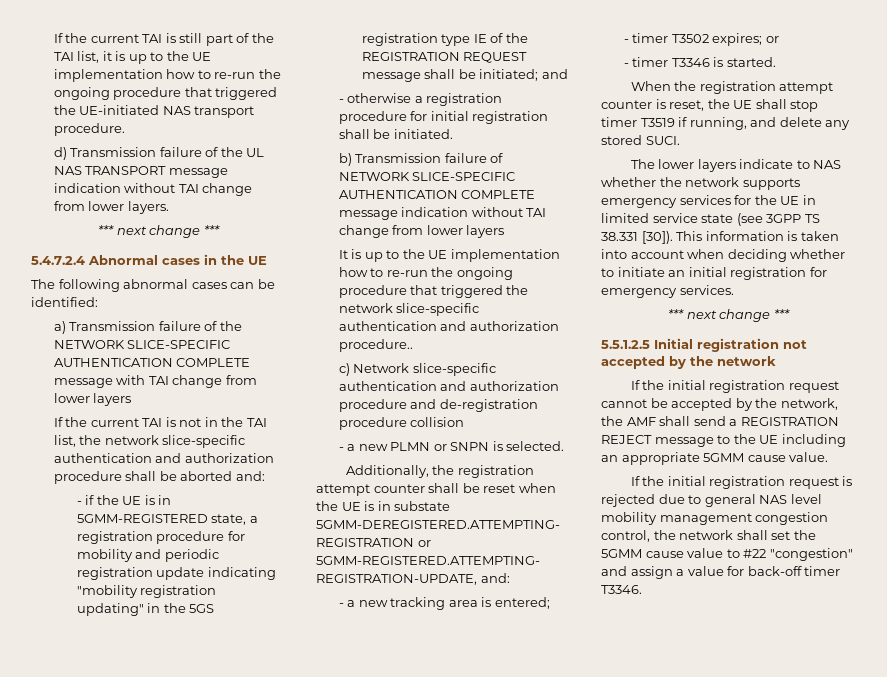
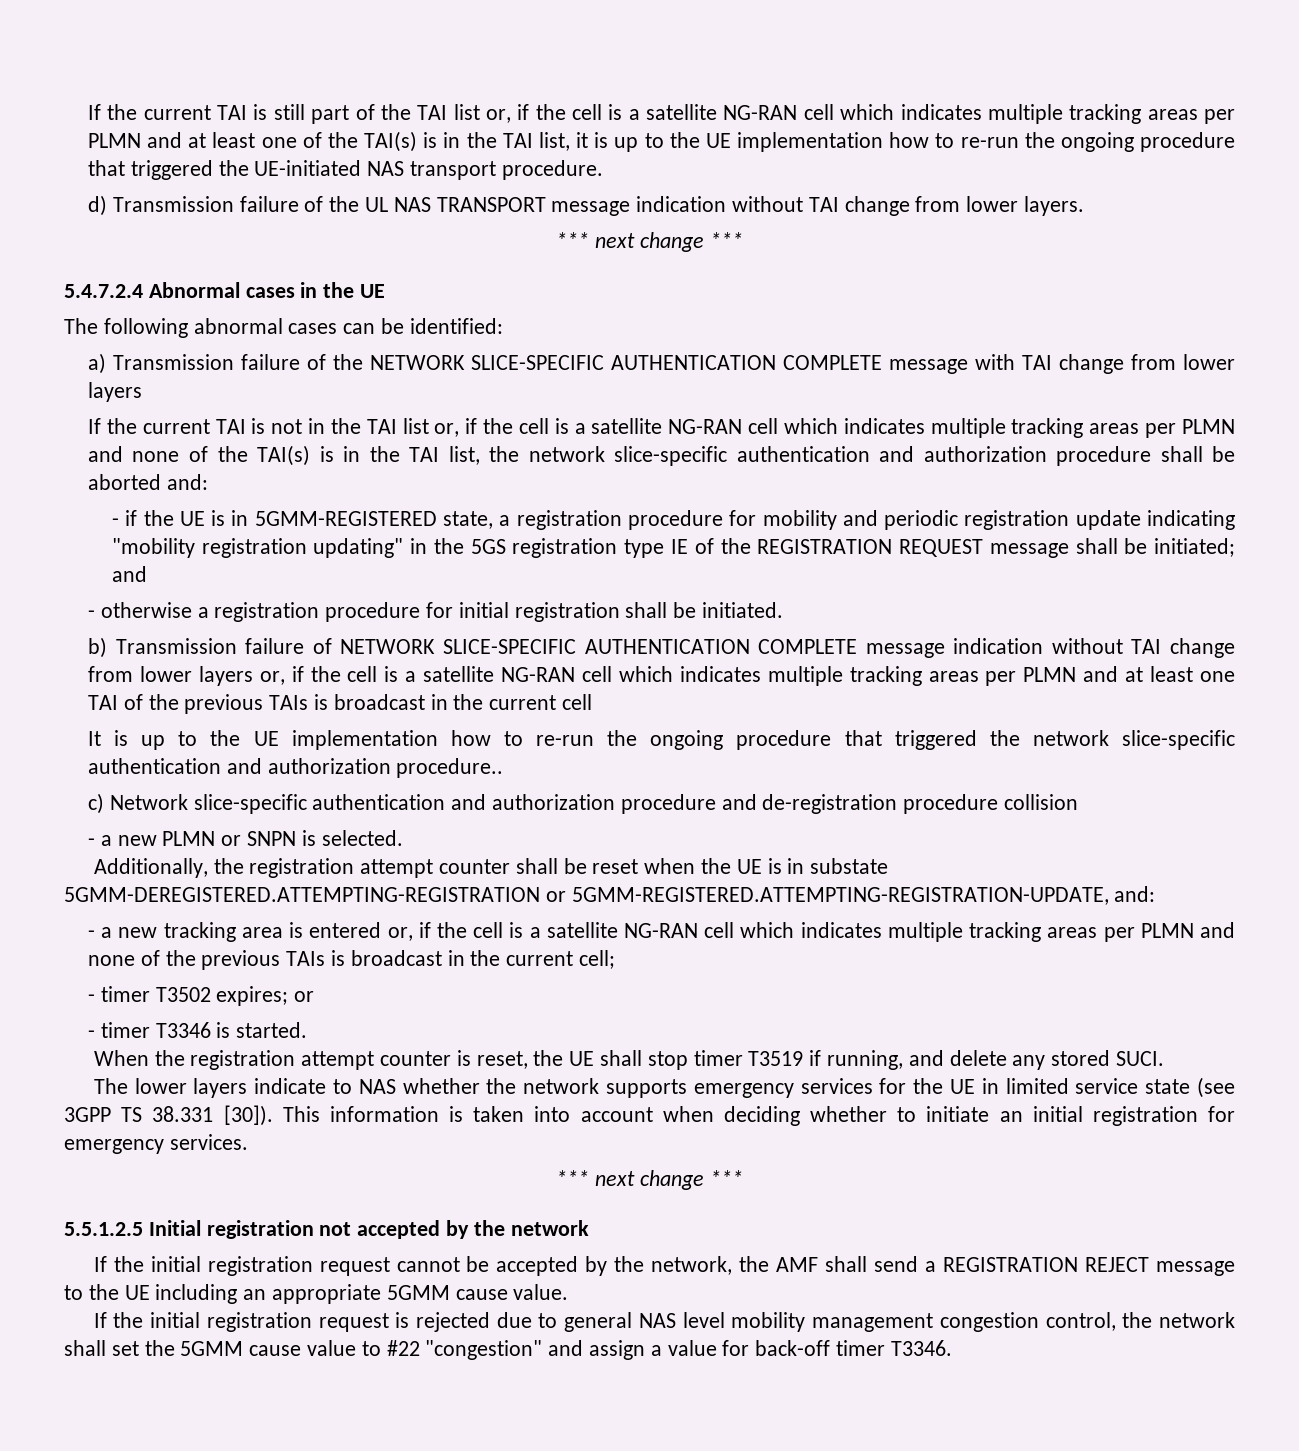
(74, 56) none -> [453,104,1236,124] [87,131,533,152] list or, if the cell is a satellite NG-RAN cell which indicates multiple tracking areas per PLMN and at least one of the TAI(s) is in the TAI
(267, 422) none -> [402,418,1236,438] [87,445,439,466] list or, if the cell is a satellite NG-RAN cell which indicates multiple tracking areas per PLMN and none of the TAI(s) is in the TAI
(505, 231) none -> [259,666,1236,686] [87,694,593,714] or, if the cell is a satellite NG-RAN cell which indicates multiple tracking areas per PLMN and at least one TAI of the previous TAIs is broadcast in the current cell
[494,597,550,609] entered; -> [309,922,1235,942] [87,950,616,970] entered or, if the cell is a satellite NG-RAN cell which indicates multiple tracking areas per PLMN and none of the previous TAIs is broadcast in the current cell;

